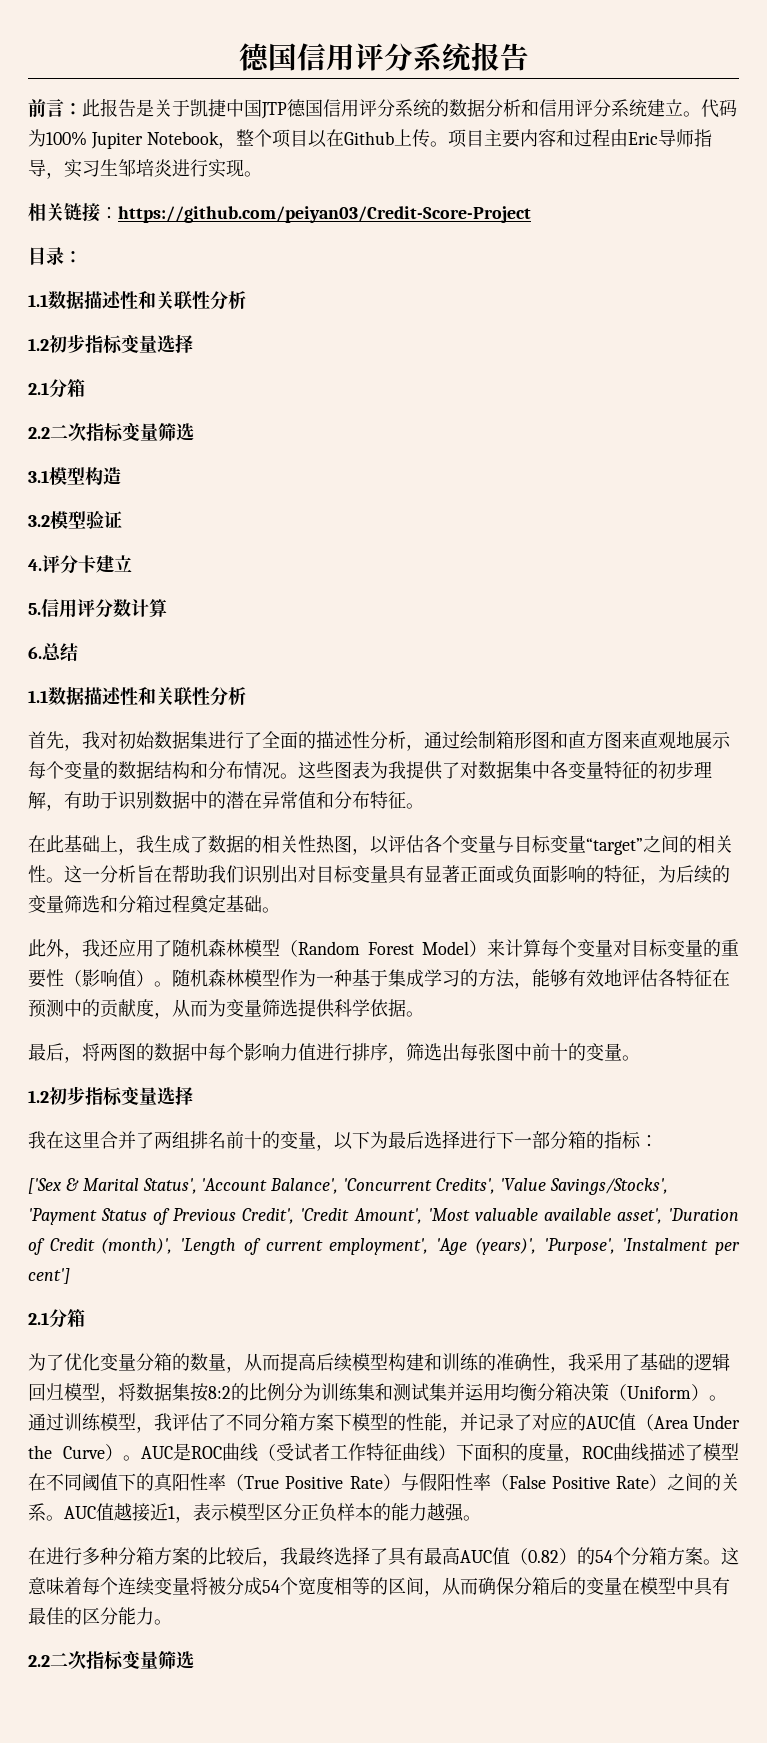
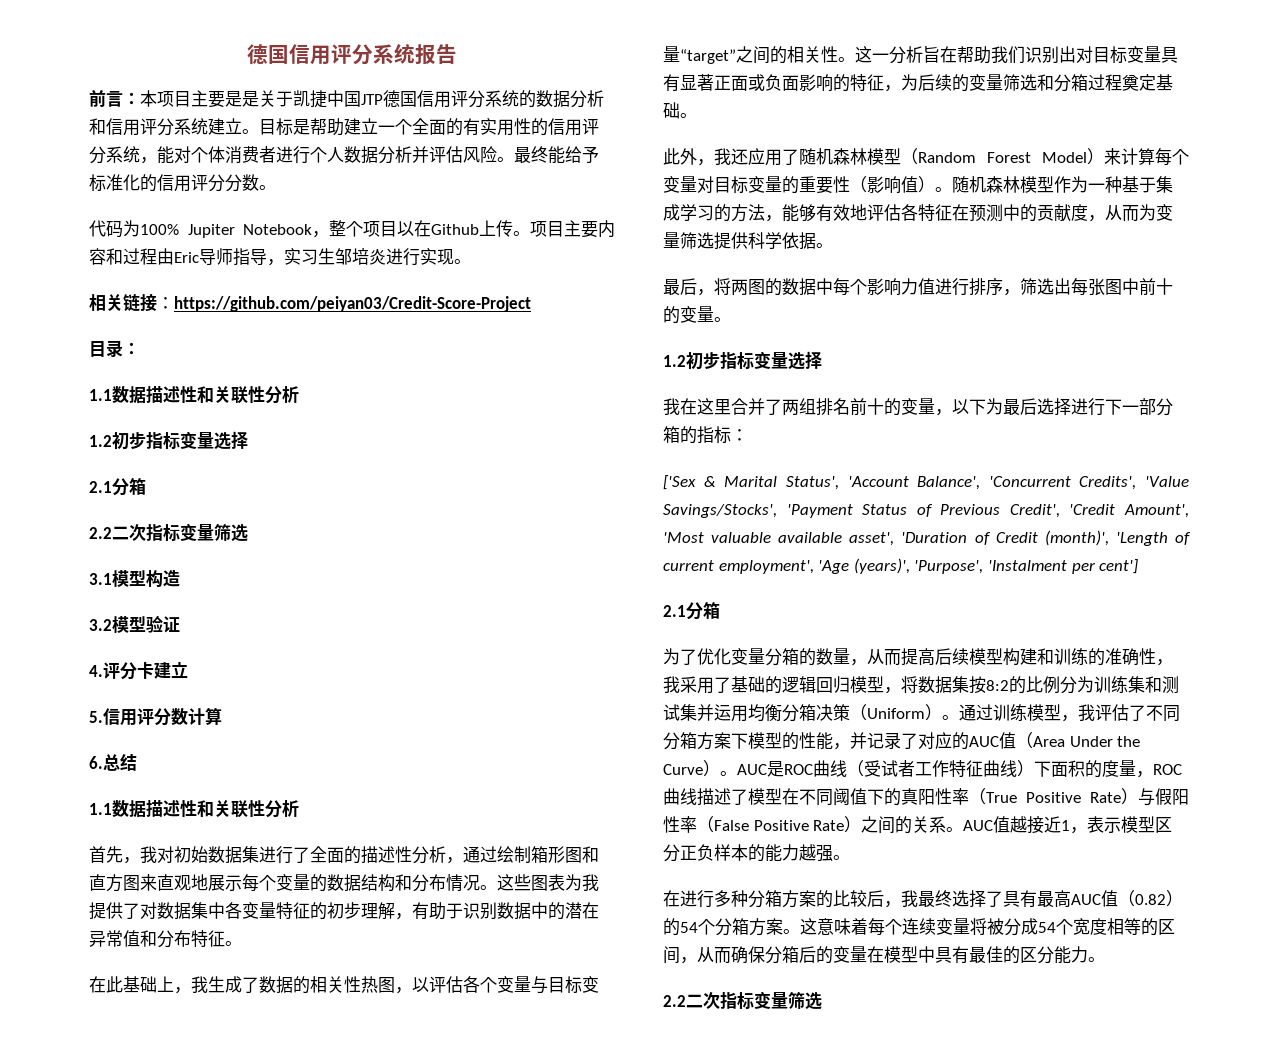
[82,98,136,117] 此报告 -> [140,90,242,108] 本项目主要是
(701, 114) none -> [259,118,599,136] [89,146,599,164] [89,174,276,192] 目标是帮助建立一个全面的有实用性的信用评分系统，能对个体消费者进行个人数据分析并评估风险。最终能给予标准化的信用评分分数。 //

